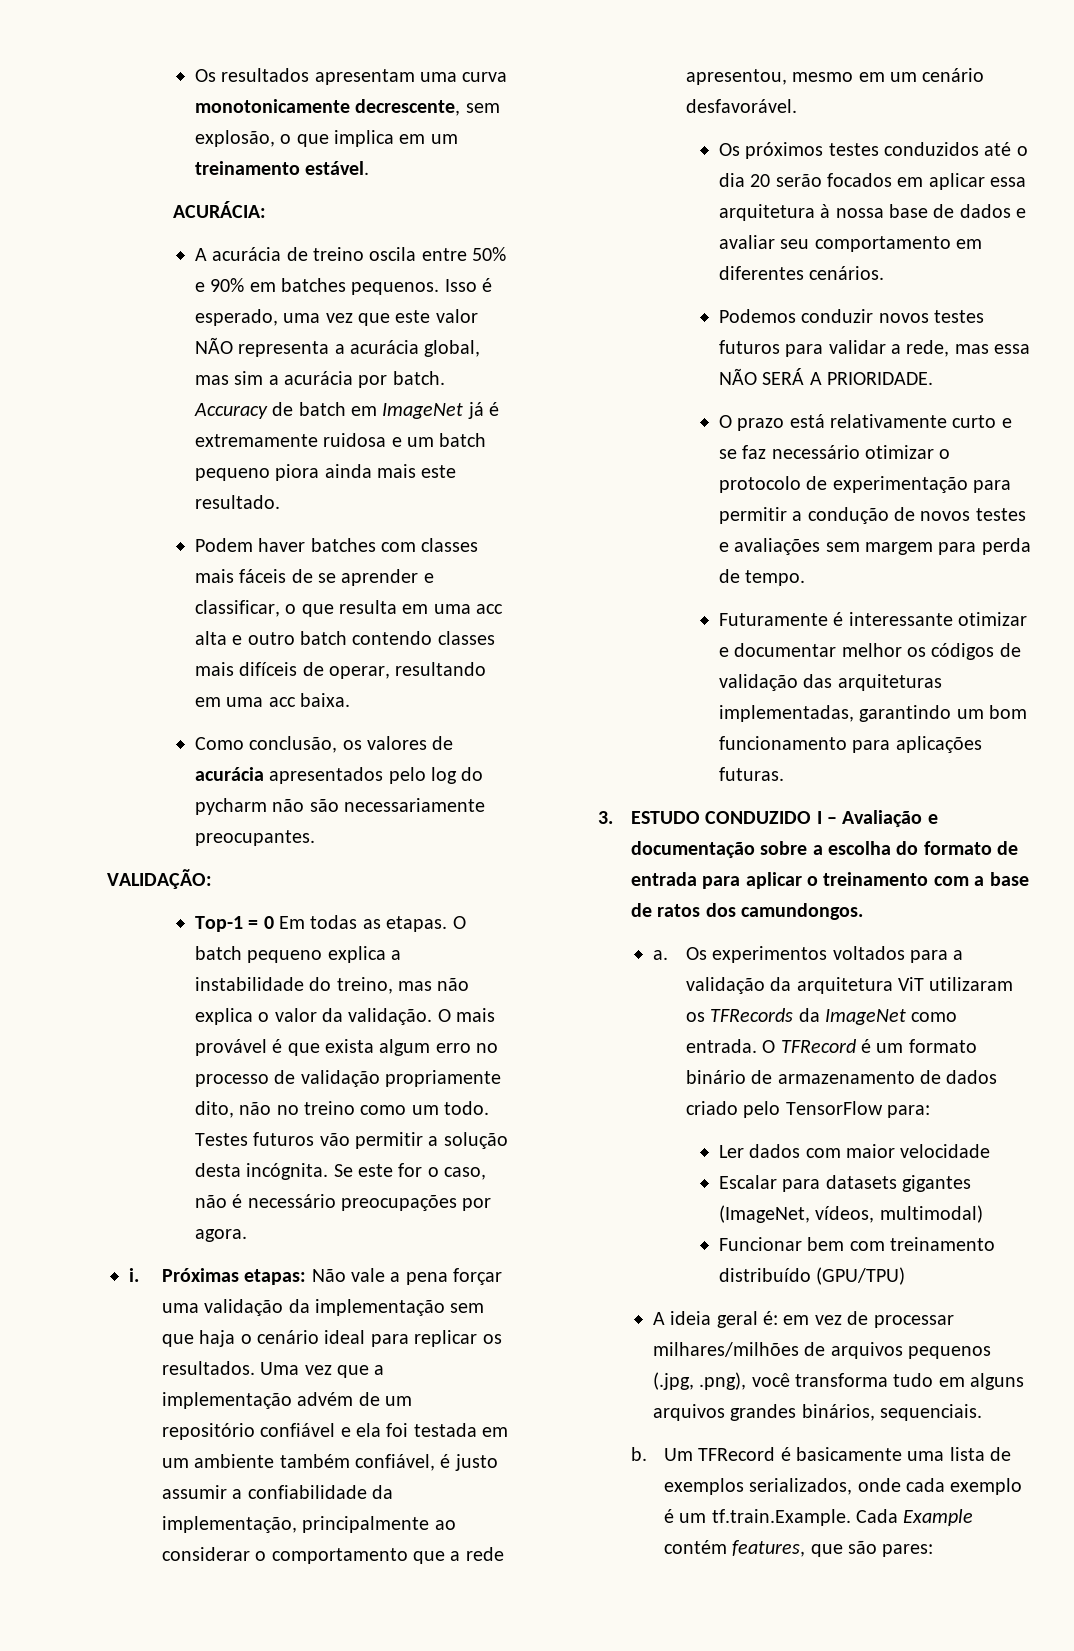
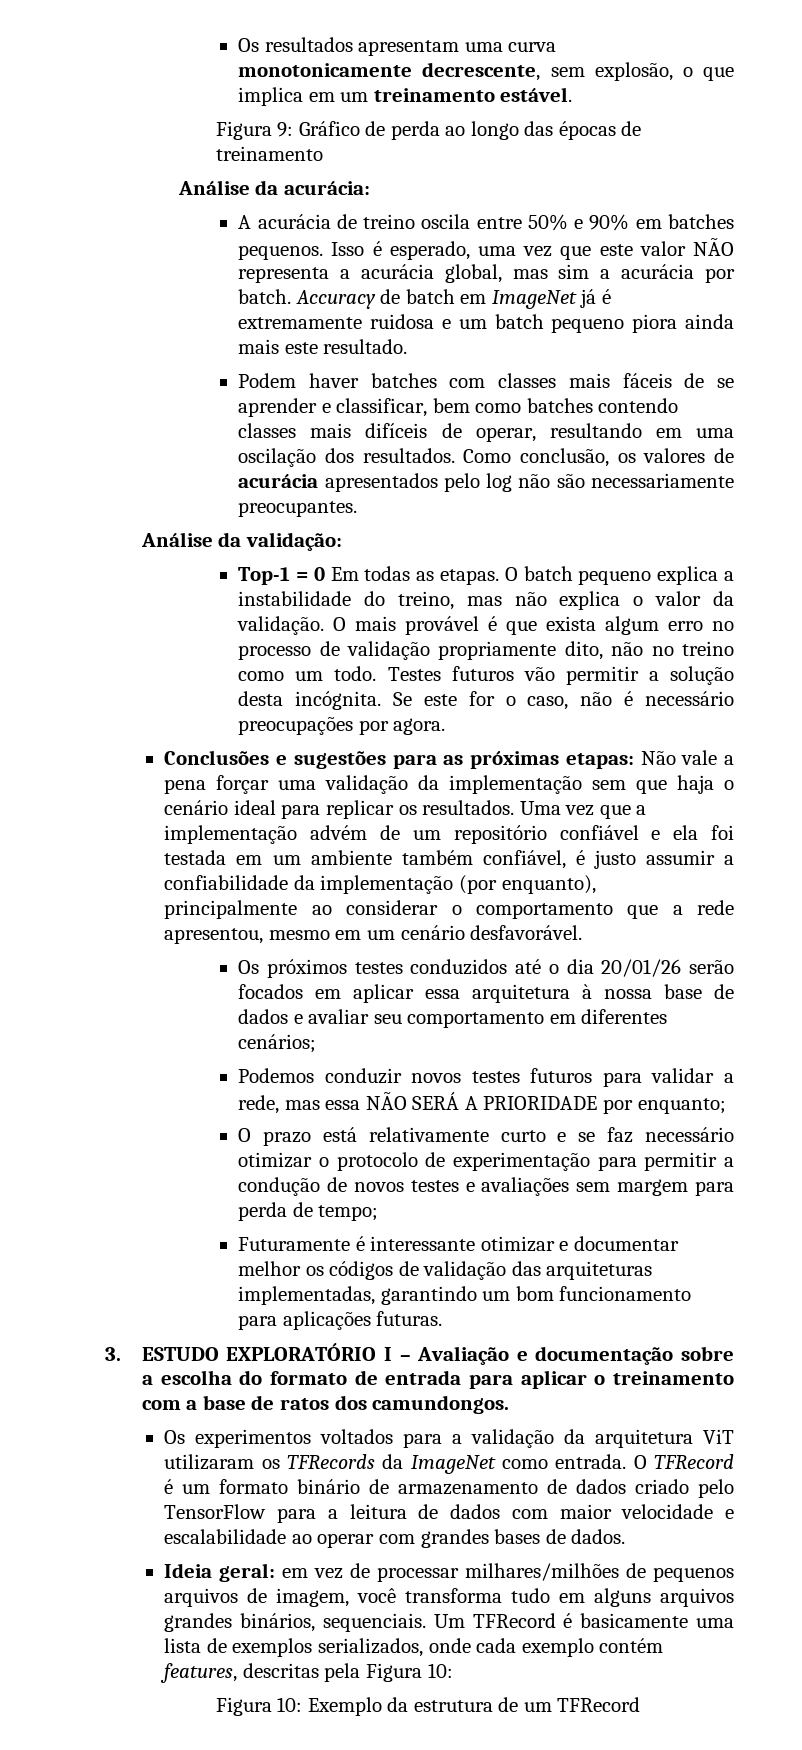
[172,201,266,218] ACURÁCIA: -> [215,121,642,140] [215,146,323,161] [177,180,370,195] Figura 9: Gráfico de perda ao longo das épocas de treinamento // Análise da acurácia:
[285,600,504,617] [194,631,347,645] o que resulta em uma acc alta e outro batch -> [432,398,593,413] bem como batches
[268,693,350,707] acc baixa. // -> [238,448,455,467] oscilação dos resultados.
[461,767,484,781] [194,798,267,815] do pycharm -> (513, 482) none
[106,869,212,889] VALIDAÇÃO: -> [140,532,342,551] Análise da validação:
[128,1268,239,1282] i. Próximas -> [164,750,560,769] Conclusões e sugestões para as próximas
[161,1516,297,1533] implementação, -> [320,875,596,894] implementação (por enquanto),
[750,174,771,187] 20 -> [601,959,682,977] 20/01/26
[809,266,885,280] cenários. -> [238,1034,317,1053] cenários;
[826,372,933,385] PRIORIDADE. -> [483,1096,726,1114] PRIORIDADE por enquanto;
[745,570,806,586] tempo. -> [318,1205,379,1221] tempo;
[705,811,812,824] CONDUZIDO -> [226,1343,377,1361] EXPLORATÓRIO
[652,950,668,960] a. -> (510, 1404) none
[887,1105,931,1118] [718,1145,744,1158] para: // Ler -> [277,1504,439,1523] para a leitura de
[718,1175,971,1192] [718,1205,983,1223] [718,1237,995,1251] [718,1267,906,1285] [652,1311,779,1328] // Escalar para datasets gigantes (ImageNet, vídeos, multimodal) // Funcionar bem com treinamento distribuído (GPU/TPU) // A ideia geral é: -> [725,1509,734,1519] [164,1529,626,1548] [164,1563,276,1582] e escalabilidade ao operar com grandes bases de dados. // Ideia geral:
[830,1342,992,1359] [652,1372,747,1390] arquivos pequenos (.jpg, .png), -> [653,1567,735,1582] [164,1588,350,1607] pequenos arquivos de imagem,
[630,1447,647,1461] // b. -> (426, 1622) none
[663,1509,974,1526] [663,1540,934,1557] é um tf.train.Example. Cada Example contém features, que são pares: -> [599,1638,664,1653] [160,1663,453,1683] [215,1697,641,1716] contém features, descritas pela Figura 10: // Figura 10: Exemplo da estrutura de um TFRecord

